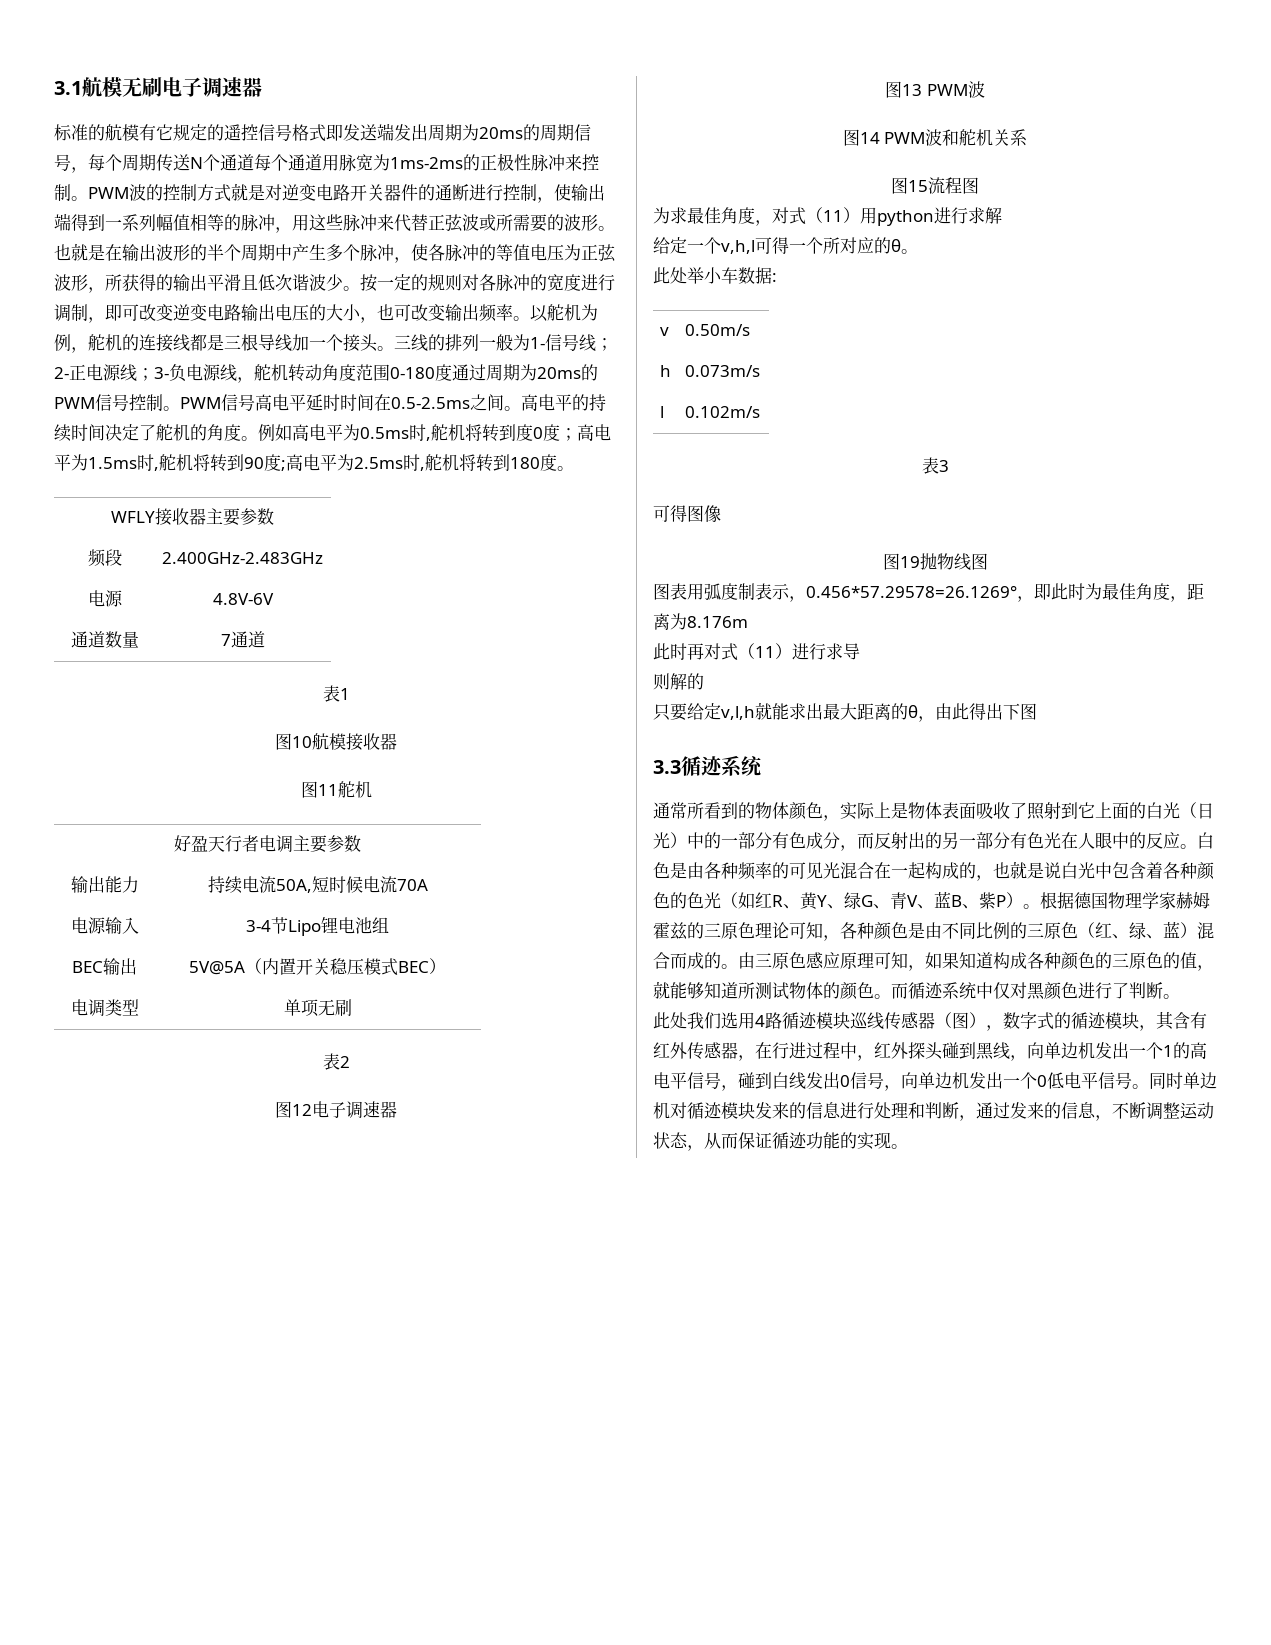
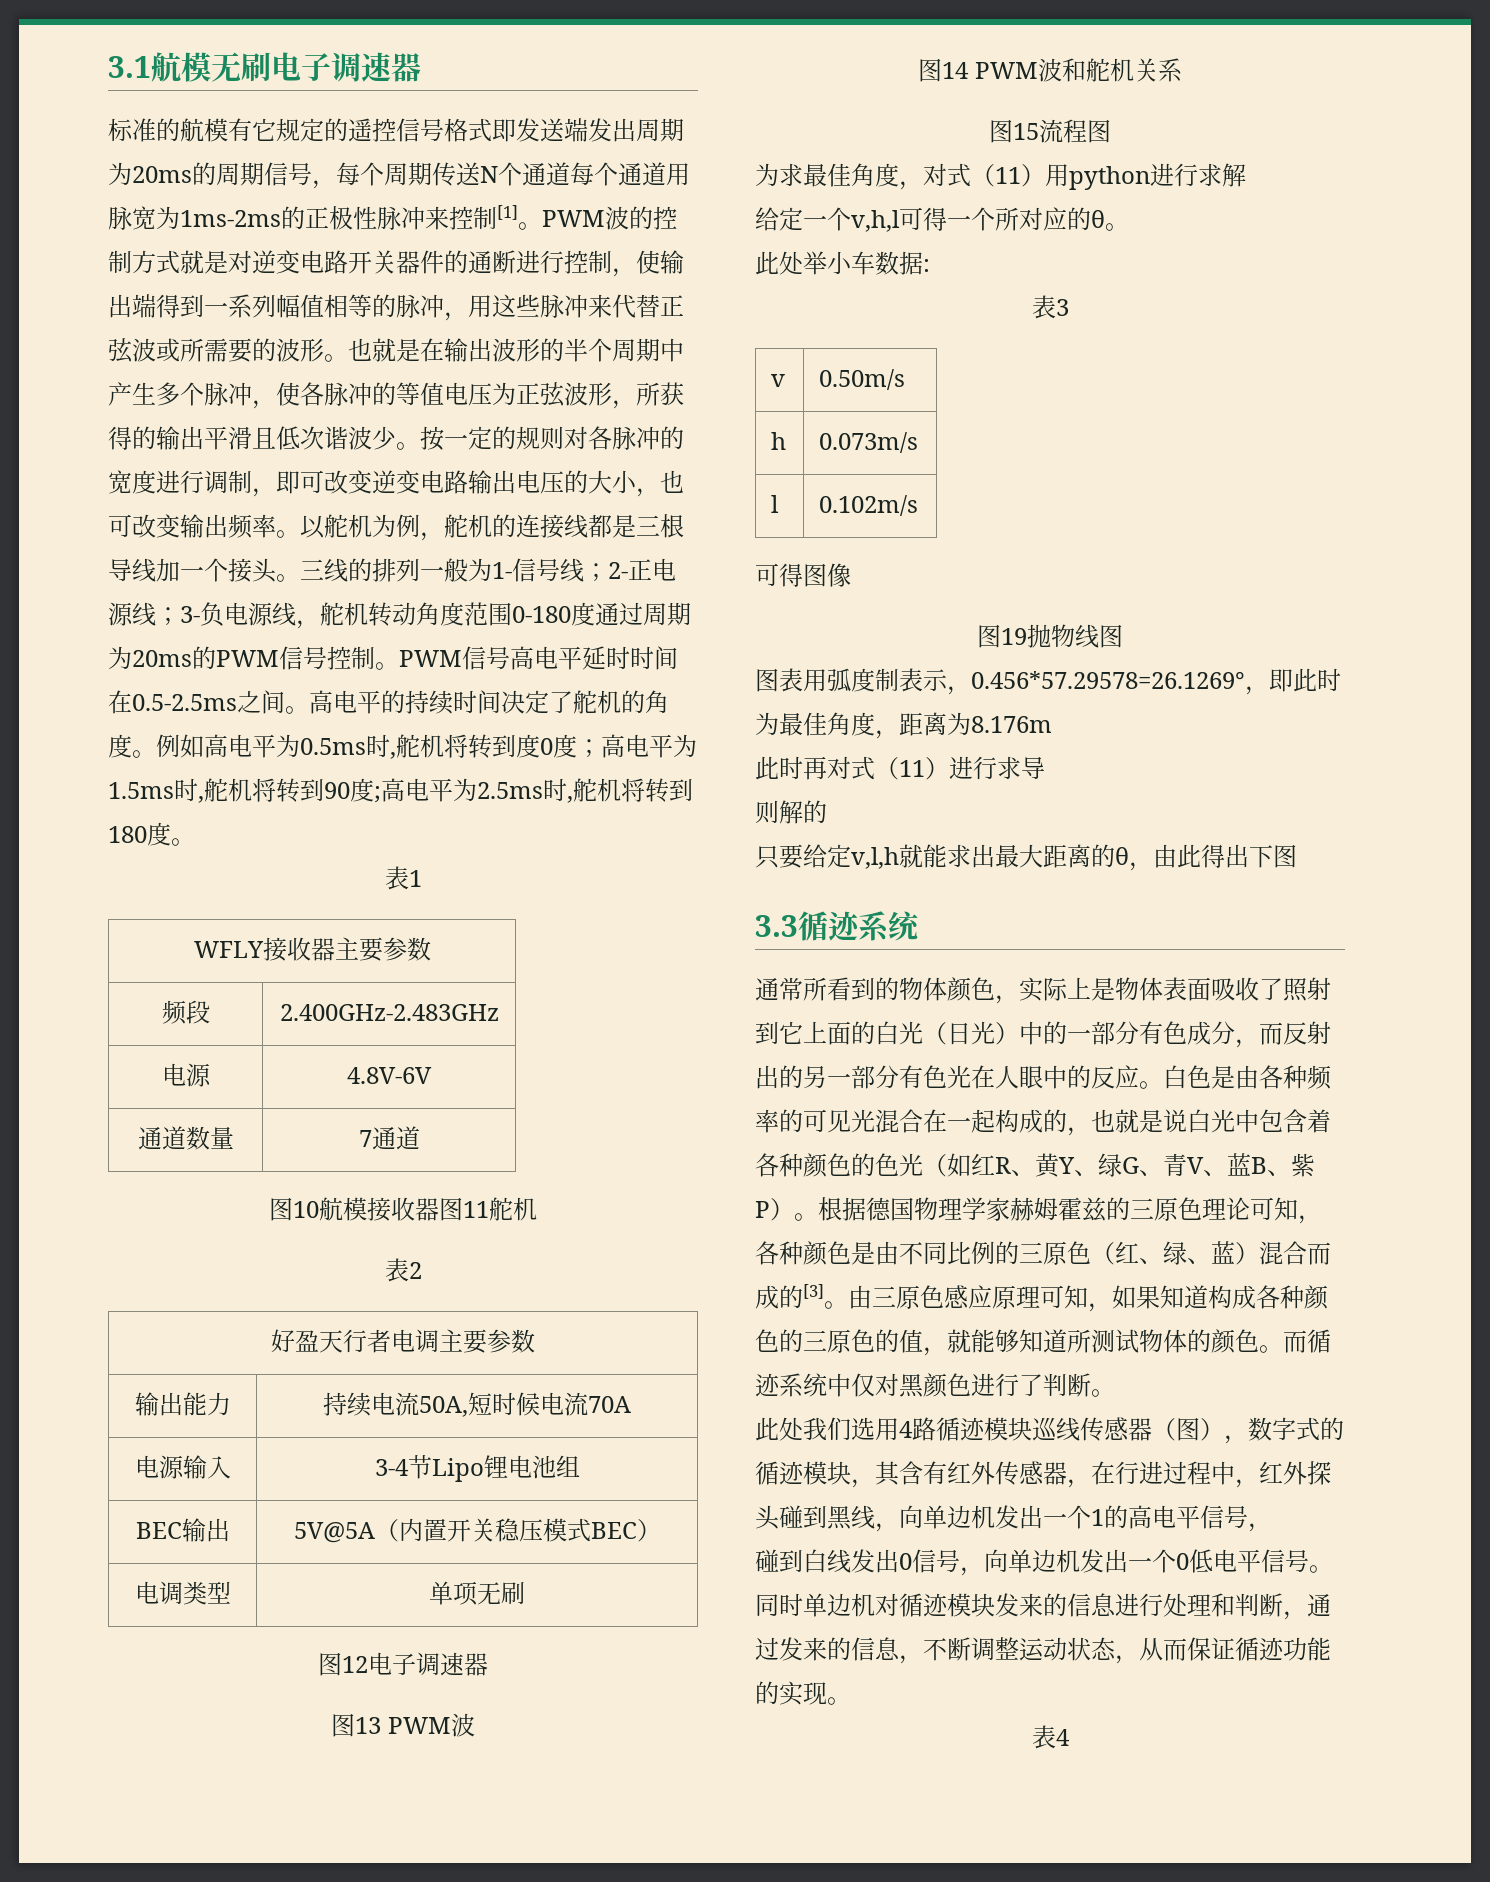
(71, 192) none -> [497,205,518,220] [1]
(574, 468) none -> [384,866,422,890] // 表1
[322,685,350,702] // 表1 -> (420, 1138) none
(397, 741) // -> (439, 1209) none
(372, 789) none -> [384,1258,422,1282] // 表2
[322,1053,350,1070] // 表2 -> (525, 1593) none
(777, 277) none -> [1031,295,1069,319] // 表3
[921,457,949,474] // 表3 -> (919, 505) none
(721, 960) none -> [803,1284,824,1299] [3]
(738, 1088) none -> (1272, 1527) //
(908, 1146) none -> [1031,1725,1070,1749] // 表4

